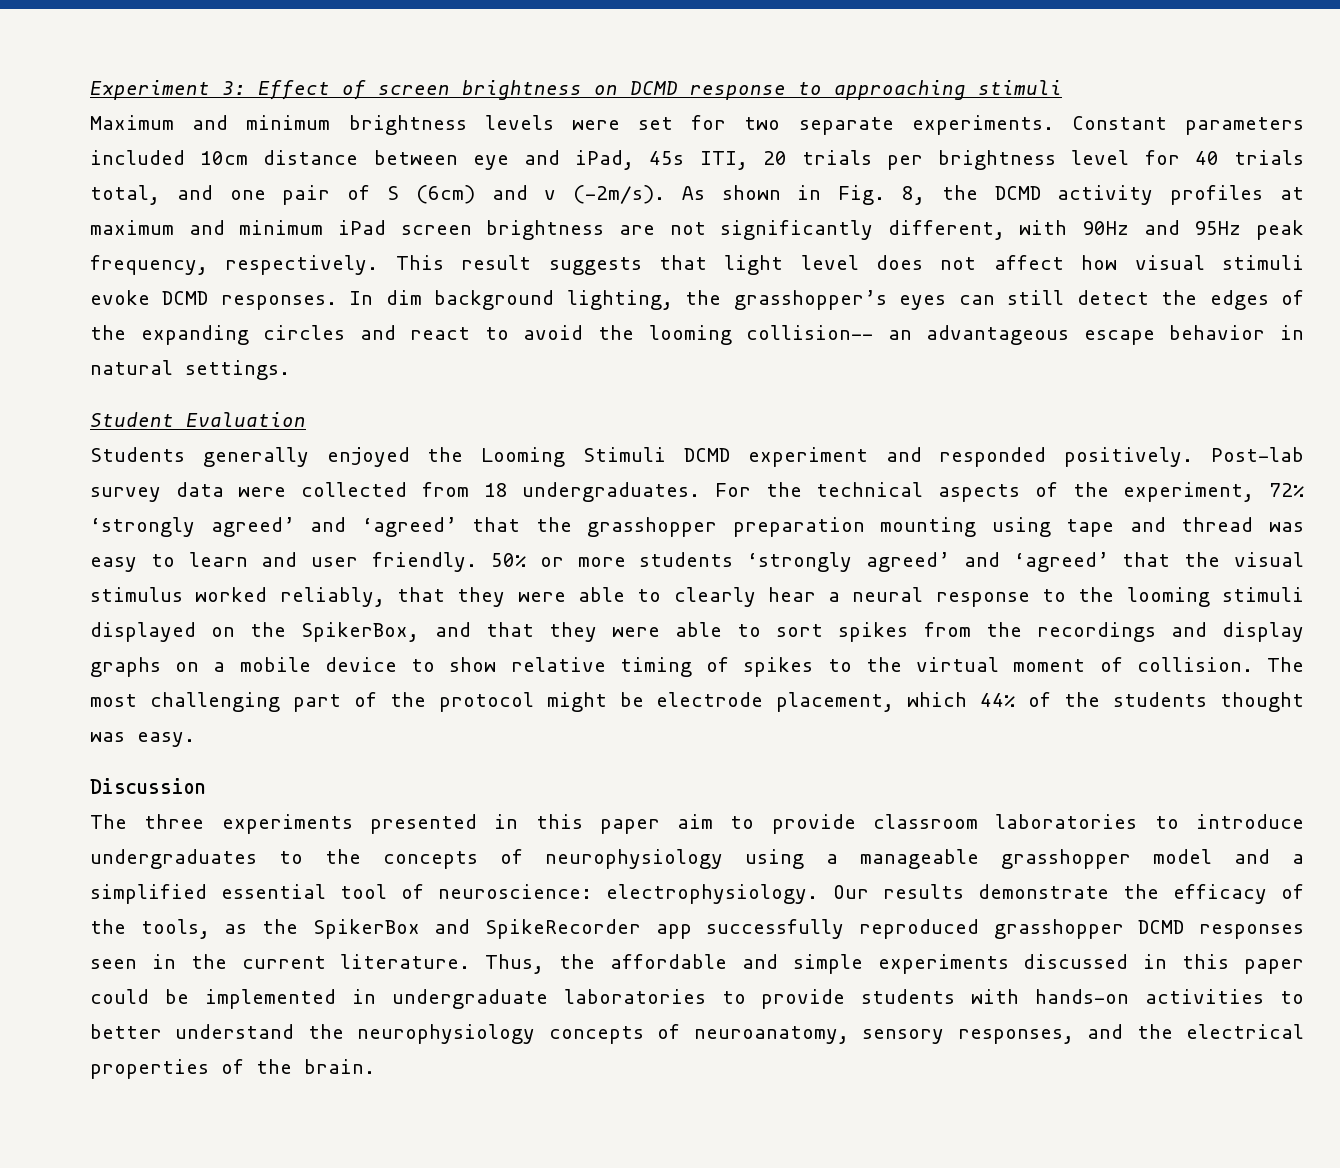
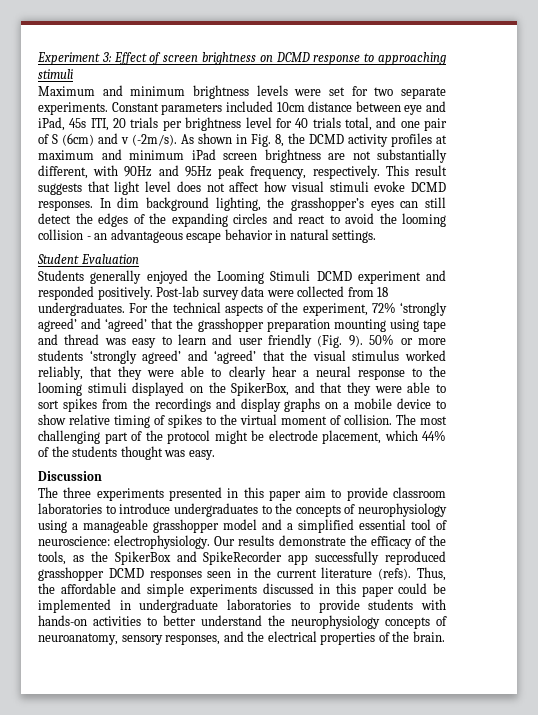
[720,220,874,240] significantly -> [377,149,447,163] substantially
[746,325,874,340] collision-- -> [38,229,91,240] collision -
[372,552,478,572] friendly. -> [268,334,363,348] friendly (Fig. 9).
[340,954,471,969] literature. -> [321,567,412,580] literature (refs).

